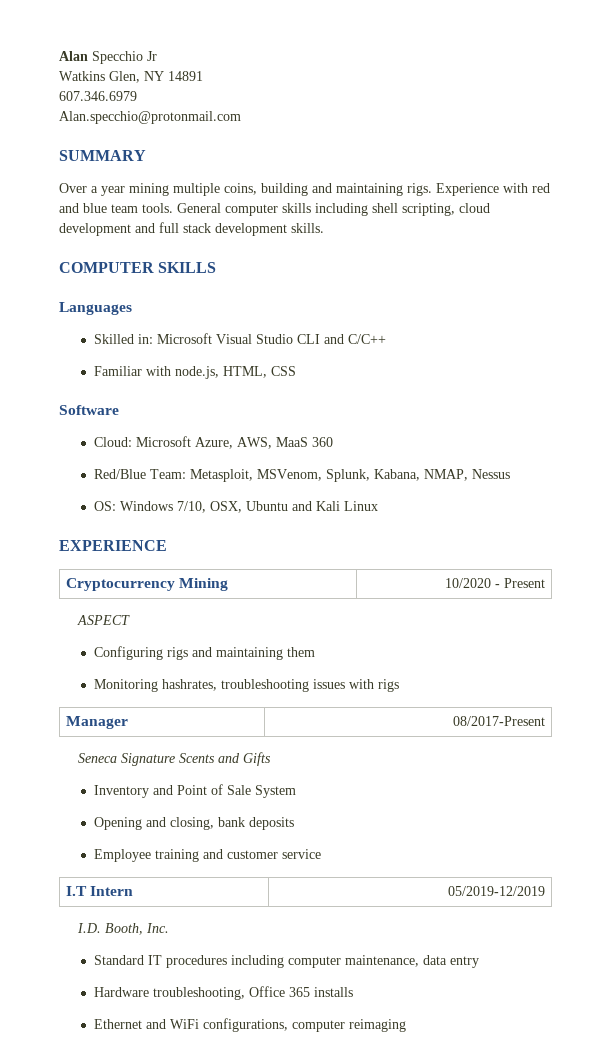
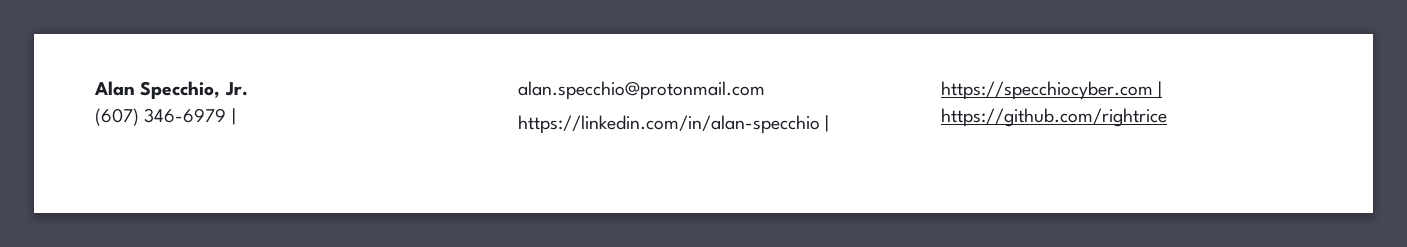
[92,51,157,64] [59,71,203,83] [59,91,137,101] [59,111,241,124] [59,150,146,161] [59,183,550,196] [59,203,490,216] [59,222,324,236] [59,262,217,273] [59,302,132,315] [93,333,386,344] [93,366,296,379] [59,405,119,415] [93,436,333,449] [93,469,510,482] [93,501,378,513] [59,540,167,551] [65,578,229,591] [445,578,546,588] [77,615,131,625] [93,646,315,660] [93,679,399,692] [65,716,128,729] [453,716,546,726] [78,752,272,766] [93,784,296,798] [93,817,294,830] [93,849,321,862] [65,886,134,896] [448,886,546,896] [77,923,170,935] [93,955,479,968] [93,986,353,1000] [93,1018,406,1032] Specchio Jr // Watkins Glen, NY 14891 // 607.346.6979 // Alan.specchio@protonmail.com // SUMMARY // Over a year mining multiple coins, building and maintaining rigs. Experience with red and blue team tools. General computer skills including shell scripting, cloud development and full stack development skills. // COMPUTER SKILLS // Languages // Skilled in: Microsoft Visual Studio CLI and C/C++ // Familiar with node.js, HTML, CSS // Software // Cloud: Microsoft Azure, AWS, MaaS 360 // Red/Blue Team: Metasploit, MSVenom, Splunk, Kabana, NMAP, Nessus // OS: Windows 7/10, OSX, Ubuntu and Kali Linux // EXPERIENCE // Cryptocurrency Mining | 10/2020 - Present // ASPECT // Configuring rigs and maintaining them // Monitoring hashrates, troubleshooting issues with rigs // Manager | 08/2017-Present // Seneca Signature Scents and Gifts // Inventory and Point of Sale System // Opening and closing, bank deposits // Employee training and customer service // I.T Intern | 05/2019-12/2019 // I.D. Booth, Inc. // Standard IT procedures including computer maintenance, data entry // Hardware troubleshooting, Office 365 installs // Ethernet and WiFi configurations, computer reimaging -> [140,81,248,100] [95,108,236,126] [518,81,765,100] [518,115,830,134] [941,81,1163,100] [941,108,1167,127] Specchio, Jr. // (607) 346-6979 | alan.specchio@protonmail.com // https://linkedin.com/in/alan-specchio | https://specchiocyber.com | https://github.com/rightrice

